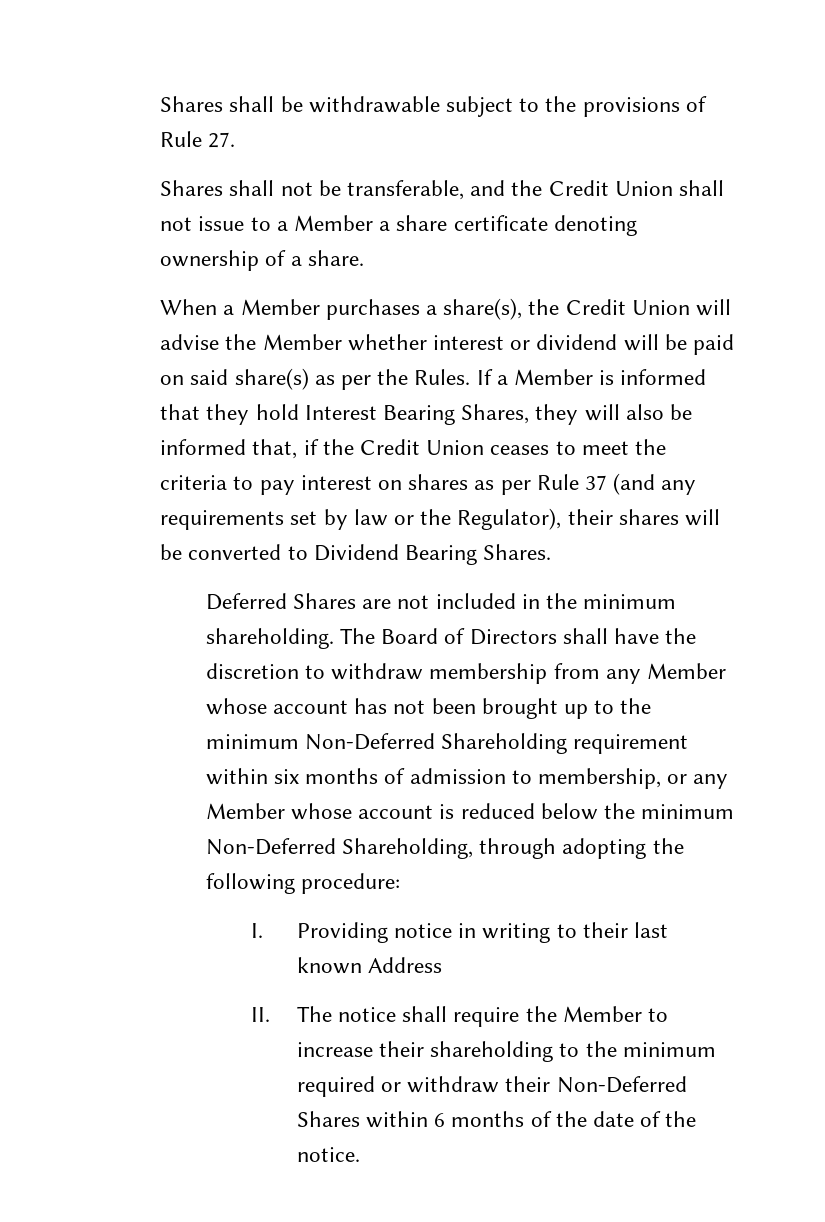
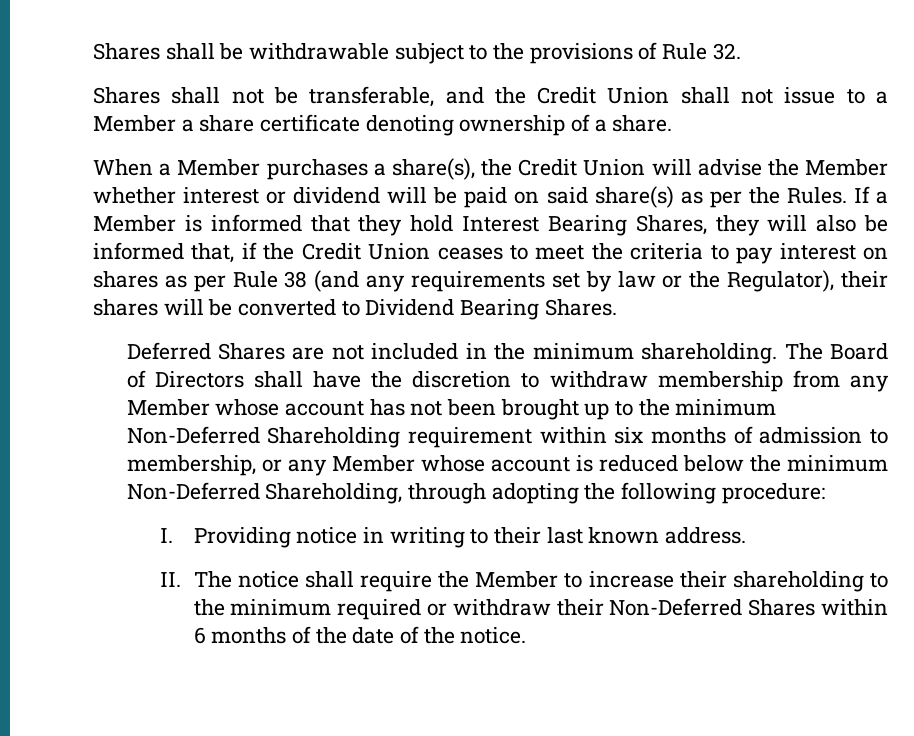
[208,132,236,148] 27. -> [712,43,741,60] 32.
[585,475,608,490] 37 -> [284,271,308,288] 38
[368,957,443,973] Address -> [664,527,746,544] address.

